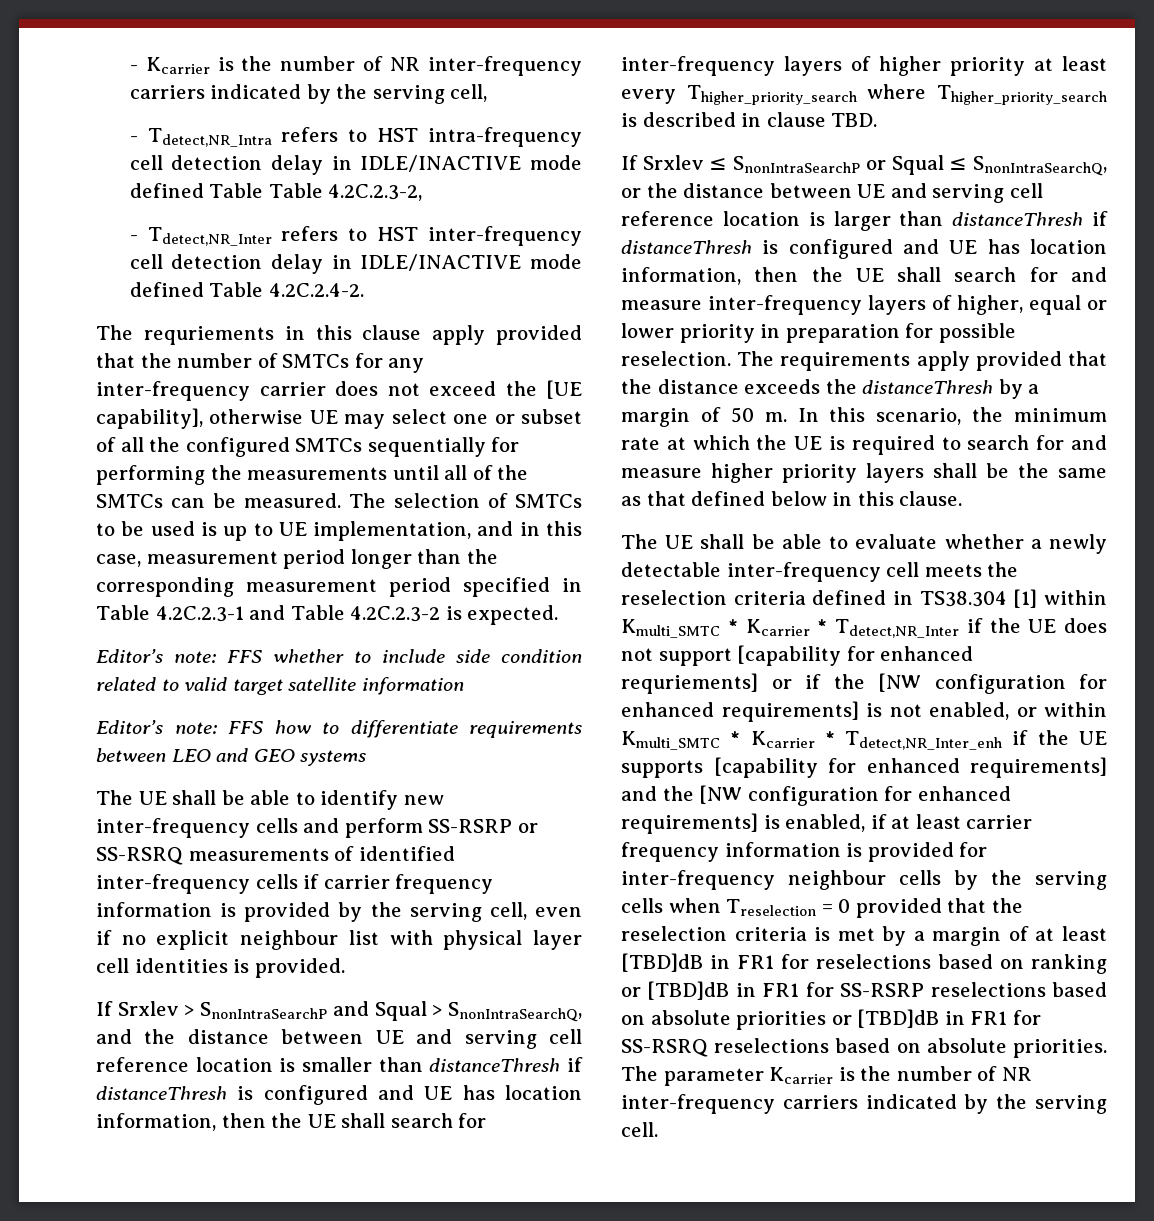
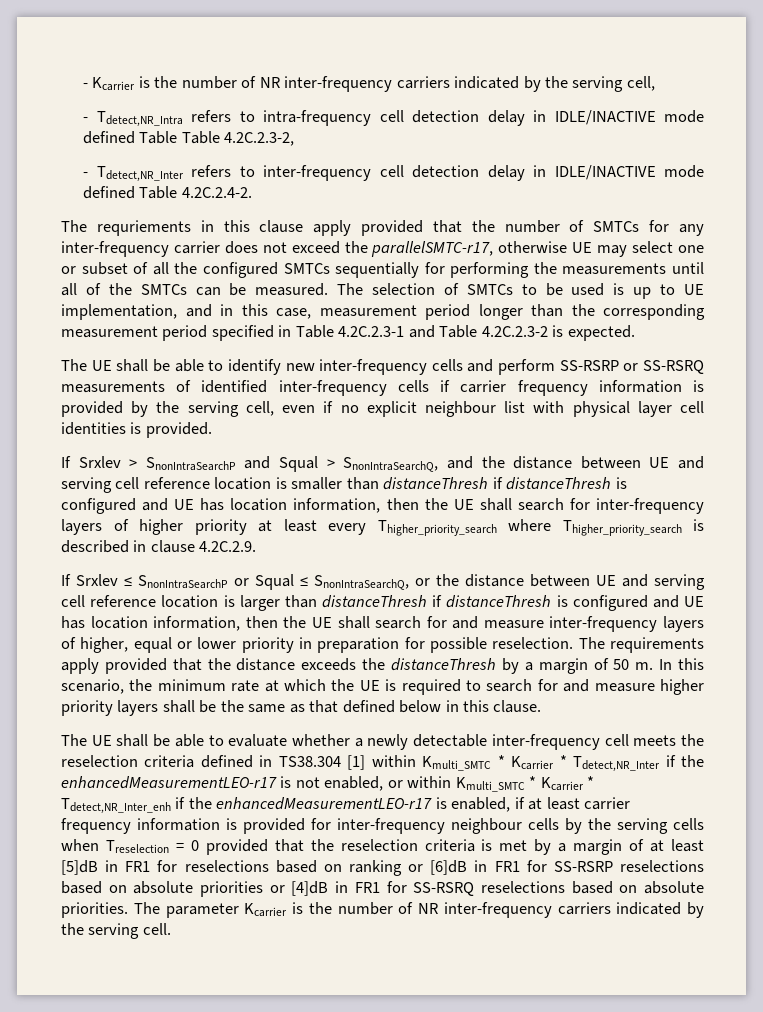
[377,128,419,142] HST -> (255, 116) none
[377,227,419,241] HST -> (255, 171) none
[546,380,582,399] [96,408,203,429] [UE capability], -> [371,241,494,257] parallelSMTC-r17,
[96,649,582,663] [96,677,464,695] [96,720,582,738] [96,748,367,766] // Editor’s note: FFS whether to include side condition related to valid target satellite information // Editor’s note: FFS how to differentiate requirements between LEO and GEO systems -> (635, 333) none
[831,113,878,127] TBD. -> [199,541,257,552] 4.2C.2.9.
[1028,618,1107,633] [621,645,974,666] [621,673,1107,694] [621,701,859,722] UE does not support [capability for enhanced requriements] or if the [NW configuration for enhanced requirements] -> [61,776,277,789] enhancedMeasurementLEO-r17
[1079,731,1107,745] [621,757,1107,778] [621,785,1011,806] [621,813,758,834] UE supports [capability for enhanced requirements] and the [NW configuration for enhanced requirements] -> [216,797,433,810] enhancedMeasurementLEO-r17
[621,953,703,972] [TBD]dB -> [61,860,98,875] [5]dB
[647,981,730,1000] [TBD]dB -> [430,860,468,875] [6]dB
[857,1009,940,1028] [TBD]dB -> [291,881,329,896] [4]dB

